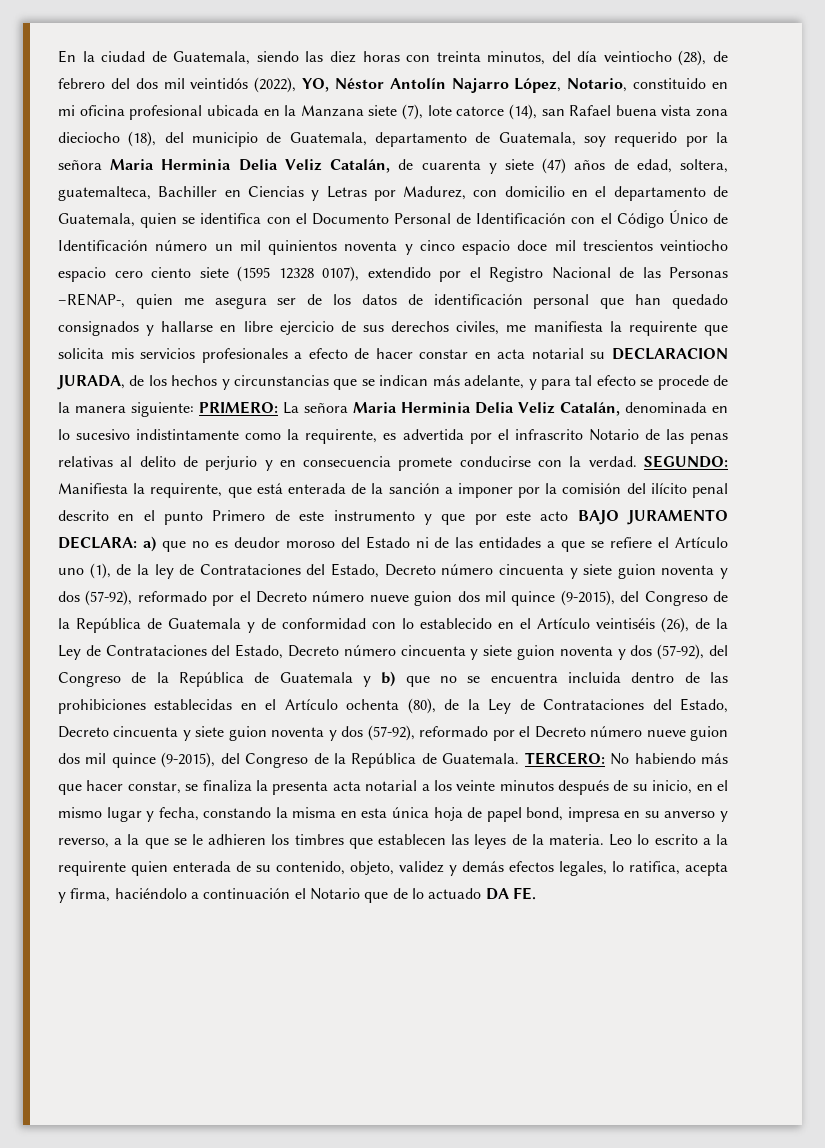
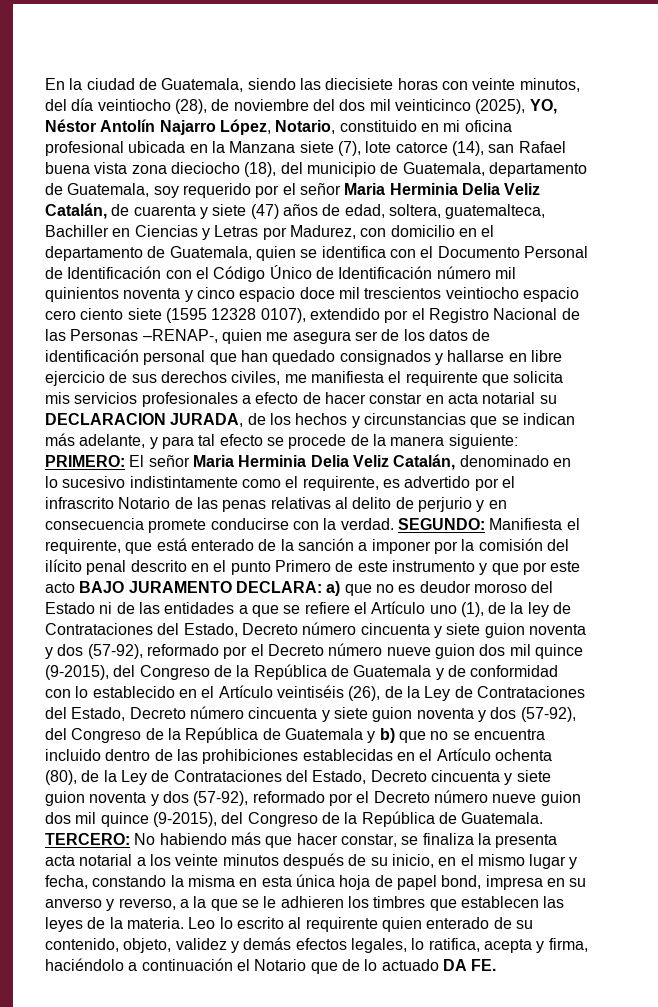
[329,51,356,63] diez -> [325,78,394,90] diecisiete
[436,51,481,62] treinta -> [472,78,516,90] veinte
[58,78,105,89] febrero -> [233,99,309,111] noviembre
[190,77,297,93] veintidós (2022), -> [394,99,526,114] veinticinco (2025),
[716,132,729,143] [58,159,102,170] la señora -> [282,183,341,195] el señor
[214,244,233,251] un -> (491, 272) none
[609,321,622,332] la -> [388,371,402,383] el
[283,402,707,416] La señora Maria Herminia Delia Veliz Catalán, denominada -> [129,454,549,470] El señor Maria Herminia Delia Veliz Catalán, denominado
[287,429,300,440] la -> [285,476,299,488] el
[402,429,464,440] advertida -> [404,476,471,488] advertido
[133,483,146,494] la -> [566,518,580,530] el
[287,483,346,494] enterada -> [190,539,254,551] enterado
[568,672,621,683] incluida -> [45,749,101,761] incluido
[702,834,729,845] a la -> [288,917,302,929] al
[173,861,231,872] enterada -> [426,917,490,929] enterado

